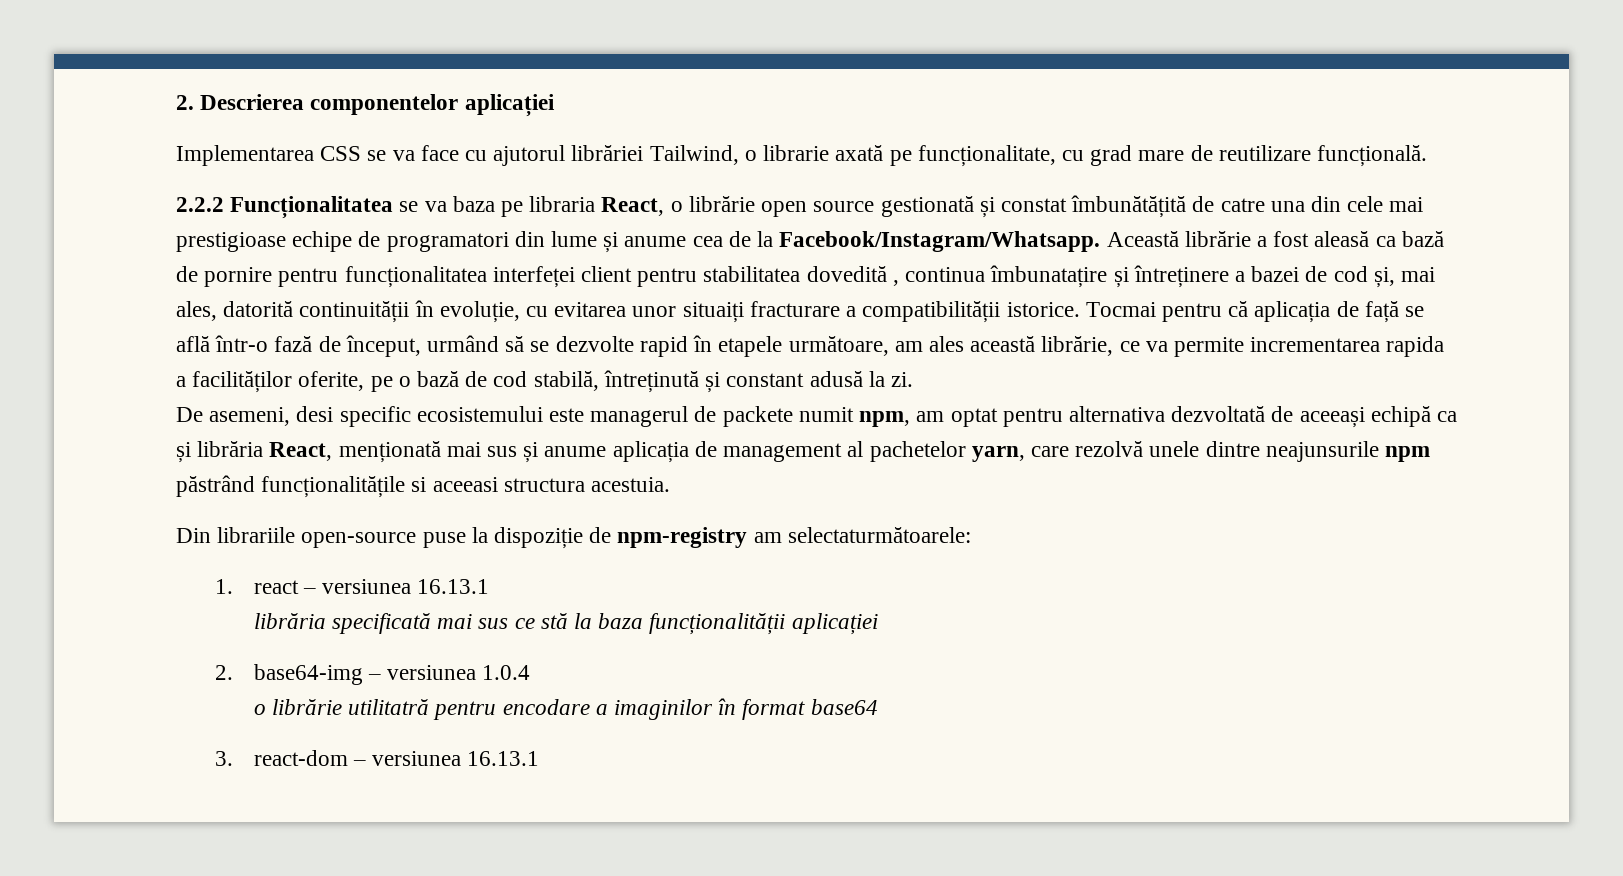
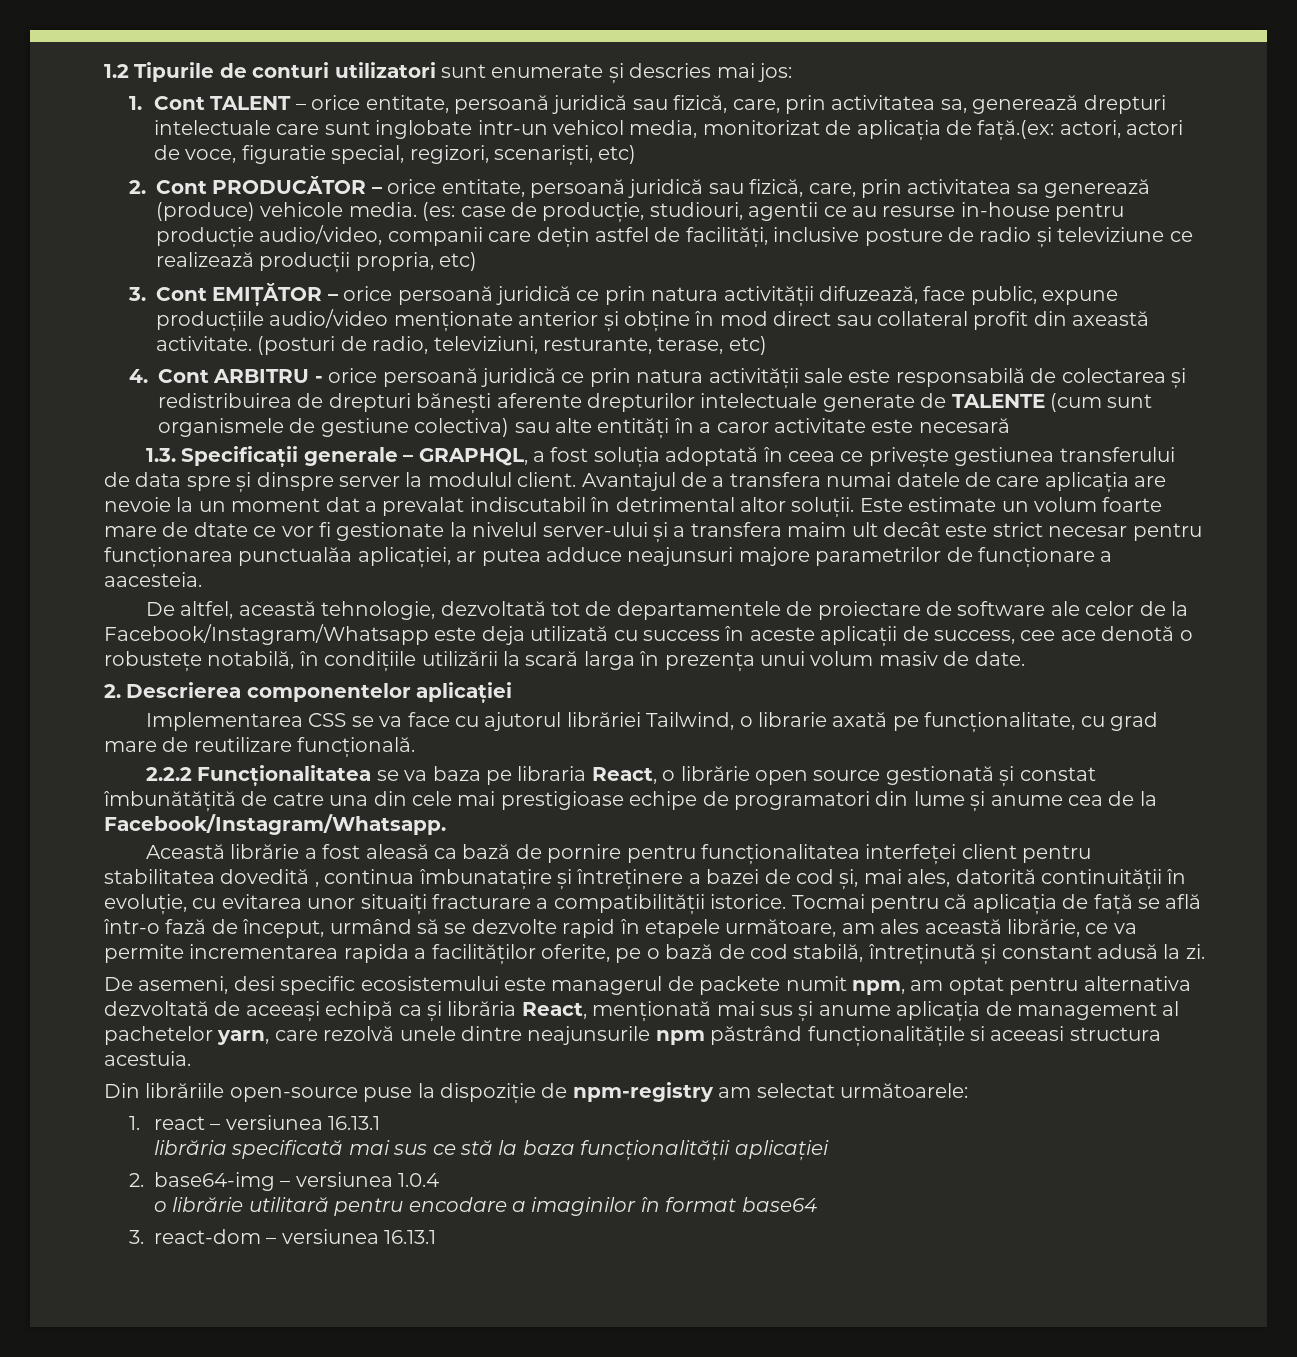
(176, 102) none -> [104,62,792,84] [128,95,1166,114] [153,120,1184,141] [153,145,637,166] [128,175,1151,198] [155,202,1125,223] [155,225,1193,248] [155,252,478,273] [127,282,1119,307] [155,309,1150,332] [155,336,767,355] [128,368,1186,389] [157,393,1153,414] [157,418,1010,439] [145,446,1175,468] [104,472,1167,493] [104,497,1163,518] [104,522,1202,543] [104,547,1113,568] [104,572,202,587] [145,601,1188,620] [104,624,1193,647] [104,651,1025,672] 1.2 Tipurile de conturi utilizatori sunt enumerate și descries mai jos: // 1. Cont TALENT – orice entitate, persoană juridică sau fizică, care, prin activitatea sa, generează drepturi intelectuale care sunt inglobate intr-un vehicol media, monitorizat de aplicația de față.(ex: actori, actori de voce, figuratie special, regizori, scenariști, etc) // 2. Cont PRODUCĂTOR – orice entitate, persoană juridică sau fizică, care, prin activitatea sa generează (produce) vehicole media. (es: case de producție, studiouri, agentii ce au resurse in-house pentru producție audio/video, companii care dețin astfel de facilități, inclusive posture de radio și televiziune ce realizează producții propria, etc) // 3. Cont EMIȚĂTOR – orice persoană juridică ce prin natura activității difuzează, face public, expune producțiile audio/video menționate anterior și obține în mod direct sau collateral profit din axeastă activitate. (posturi de radio, televiziuni, resturante, terase, etc) // 4. Cont ARBITRU - orice persoană juridică ce prin natura activității sale este responsabilă de colectarea și redistribuirea de drepturi bănești aferente drepturilor intelectuale generate de TALENTE (cum sunt organismele de gestiune colectiva) sau alte entități în a caror activitate este necesară // 1.3. Specificații generale – GRAPHQL, a fost soluția adoptată în ceea ce privește gestiunea transferului de data spre și dinspre server la modulul client. Avantajul de a transfera numai datele de care aplicația are nevoie la un moment dat a prevalat indiscutabil în detrimental altor soluții. Este estimate un volum foarte mare de dtate ce vor fi gestionate la nivelul server-ului și a transfera maim ult decât este strict necesar pentru funcționarea punctualăa aplicației, ar putea adduce neajunsuri majore parametrilor de funcționare a aacesteia. // De altfel, această tehnologie, dezvoltată tot de departamentele de proiectare de software ale celor de la Facebook/Instagram/Whatsapp este deja utilizată cu success în aceste aplicații de success, cee ace denotă o robustețe notabilă, în condițiile utilizării la scară larga în prezența unui volum masiv de date. //
(1101, 241) none -> (446, 824) //
[217,527,296,543] librariile -> [145,1083,225,1098] librăriile
[787,527,971,543] selectaturmătoarele: -> [756,1083,968,1098] selectat următoarele:
[348,699,430,715] utilitatră -> [248,1197,329,1212] utilitară

